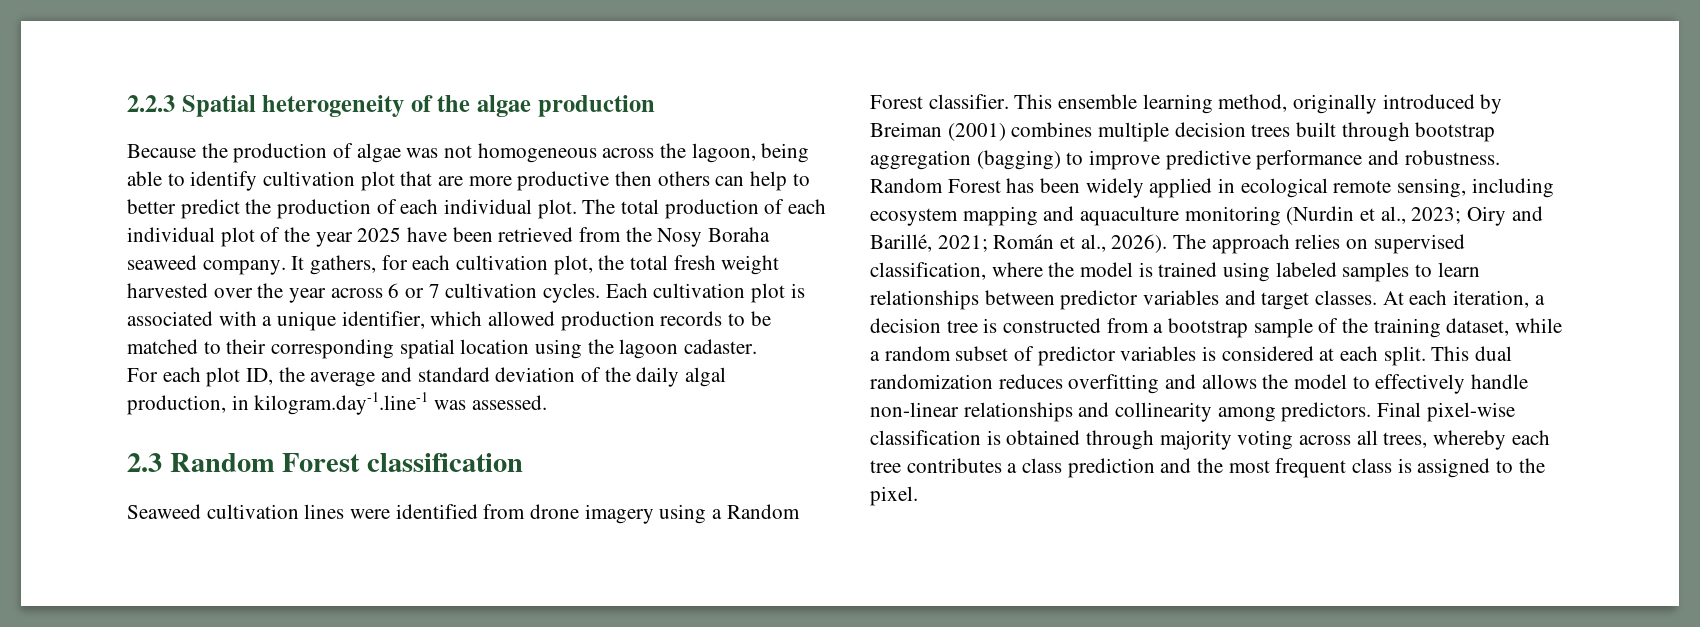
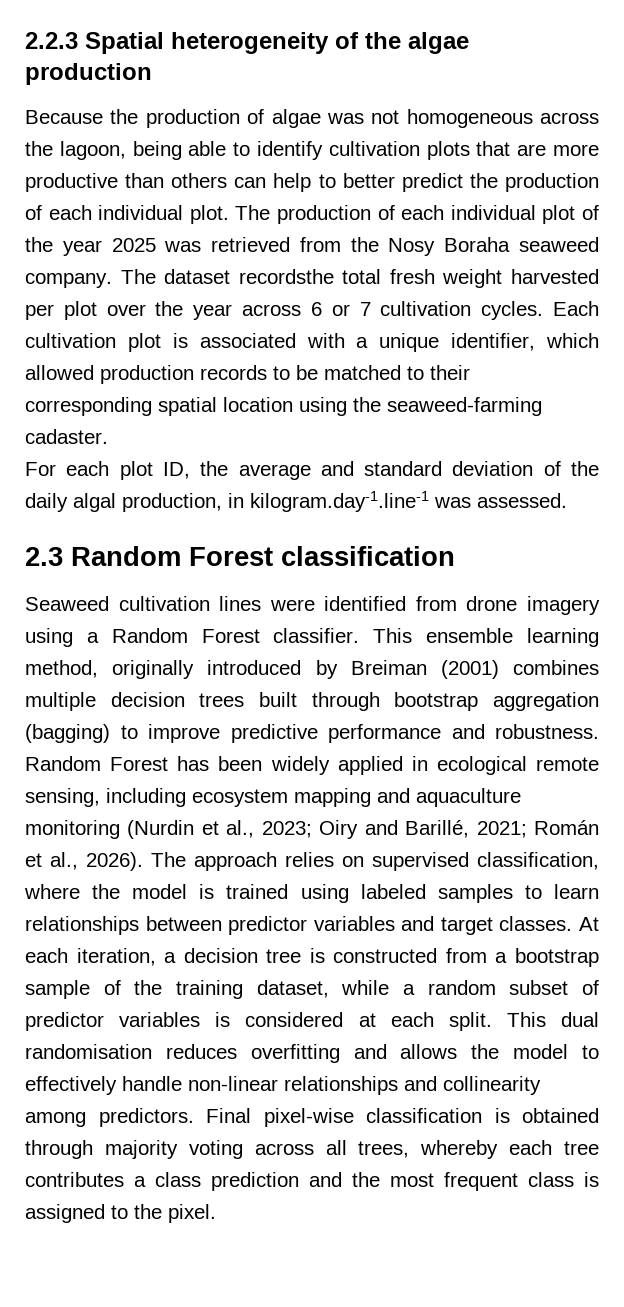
[360,171,395,191] plot -> [426,141,470,160] plots
[615,171,653,186] then -> [125,173,165,188] than
[621,199,660,214] total -> (271, 212) none
[407,227,493,242] have been -> [164,241,202,252] was
[291,255,625,275] It gathers, for each cultivation plot, the -> [120,269,334,284] The dataset recordsthe
(208, 290) none -> [25,301,97,320] per plot
[619,339,679,359] lagoon -> [387,397,542,416] seaweed-farming
[870,374,993,389] randomization -> [25,1044,152,1059] randomisation

